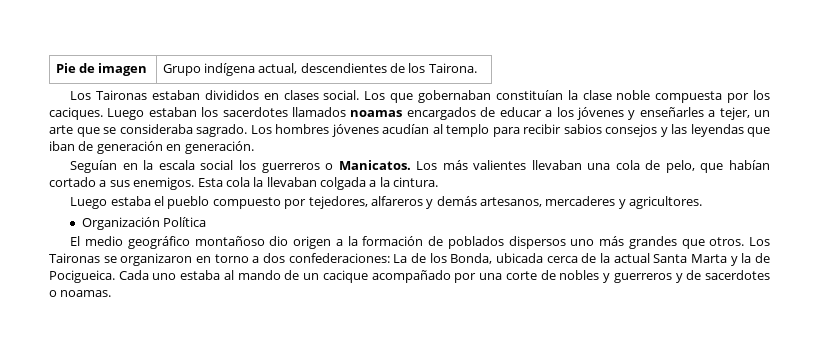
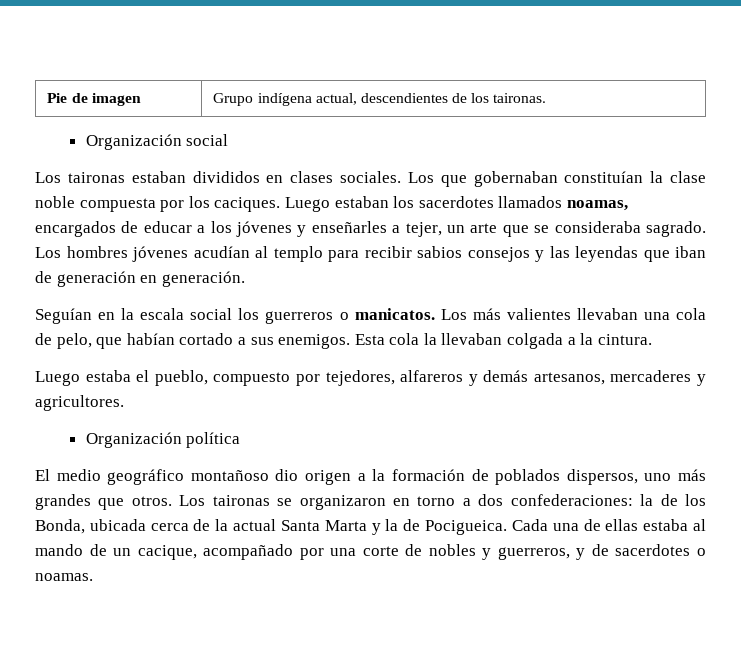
[428,63,477,73] [70,90,148,100] Tairona. // Los Taironas -> [493,93,547,103] [85,134,229,150] [35,172,125,183] taironas. // Organización social // Los taironas
[323,90,360,100] social. -> [340,171,401,183] sociales.
[350,110,403,117] noamas -> [566,200,628,211] noamas,
[338,160,411,170] Manicatos. -> [354,308,435,320] manicatos.
[167,196,210,209] pueblo -> [154,370,208,386] pueblo,
[162,217,206,227] Política -> [186,432,241,448] política
[508,236,566,249] dispersos -> [566,469,638,485] dispersos,
[49,253,100,263] Taironas -> [212,495,270,506] taironas
[393,254,408,263] La -> [640,494,654,506] la
[152,273,177,280] uno -> [552,519,639,531] una de ellas
[322,270,368,283] cacique -> [137,545,197,560] cacique,
[613,273,672,283] guerreros -> [497,547,570,560] guerreros,

